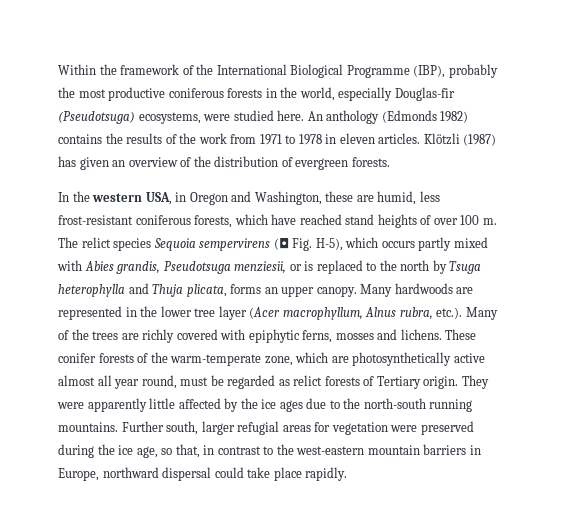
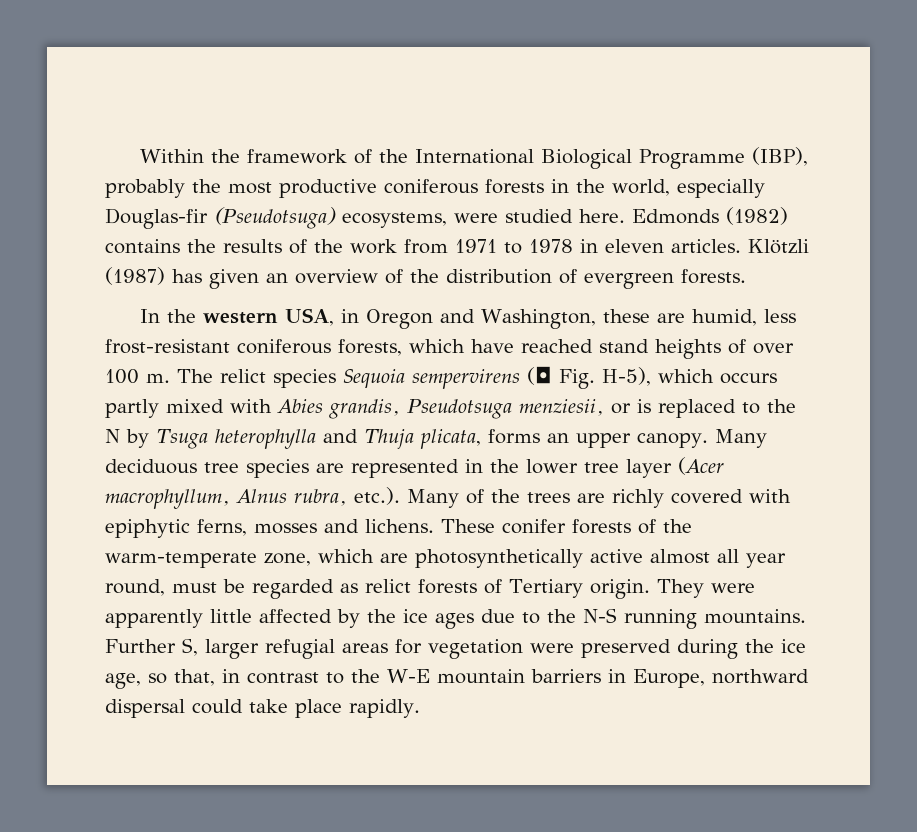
[307,110,469,124] An anthology (Edmonds 1982) -> [632,207,788,225] Edmonds (1982)
[400,260,430,271] north -> [105,429,120,443] N
[394,283,453,294] hardwoods -> [105,459,309,478] deciduous tree species
[363,398,426,409] north-south -> [583,608,617,623] N-S
[166,421,199,435] south, -> [182,638,198,656] S,
[296,446,365,455] west-eastern -> [387,669,430,683] W-E

